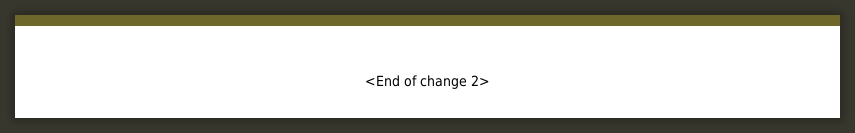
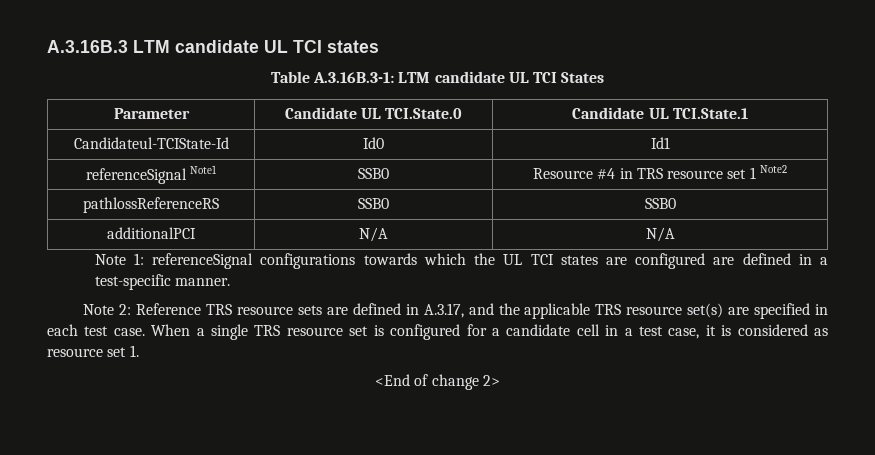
(365, 81) none -> [47,40,379,53] [270,71,605,83] [113,108,190,119] [284,107,463,119] [572,107,748,119] [73,137,229,149] [363,137,384,149] [650,137,670,149] [85,165,218,184] [358,168,389,179] [532,165,788,179] [83,197,219,213] [358,198,389,209] [644,198,676,209] [107,227,196,239] [359,227,388,242] [645,227,675,242] [94,253,829,269] [94,274,231,290] [83,303,828,319] [47,324,828,340] [47,345,139,357] A.3.16B.3 LTM candidate UL TCI states // Table A.3.16B.3-1: LTM candidate UL TCI States // Parameter | Candidate UL TCI.State.0 | Candidate UL TCI.State.1 // Candidateul-TCIState-Id | Id0 | Id1 // referenceSignal Note1 | SSB0 | Resource #4 in TRS resource set 1 Note2 // pathlossReferenceRS | SSB0 | SSB0 // additionalPCI | N/A | N/A // Note 1: referenceSignal configurations towards which the UL TCI states are configured are defined in a test-specific manner. // Note 2: Reference TRS resource sets are defined in A.3.17, and the applicable TRS resource set(s) are specified in each test case. When a single TRS resource set is configured for a candidate cell in a test case, it is considered as resource set 1. //

